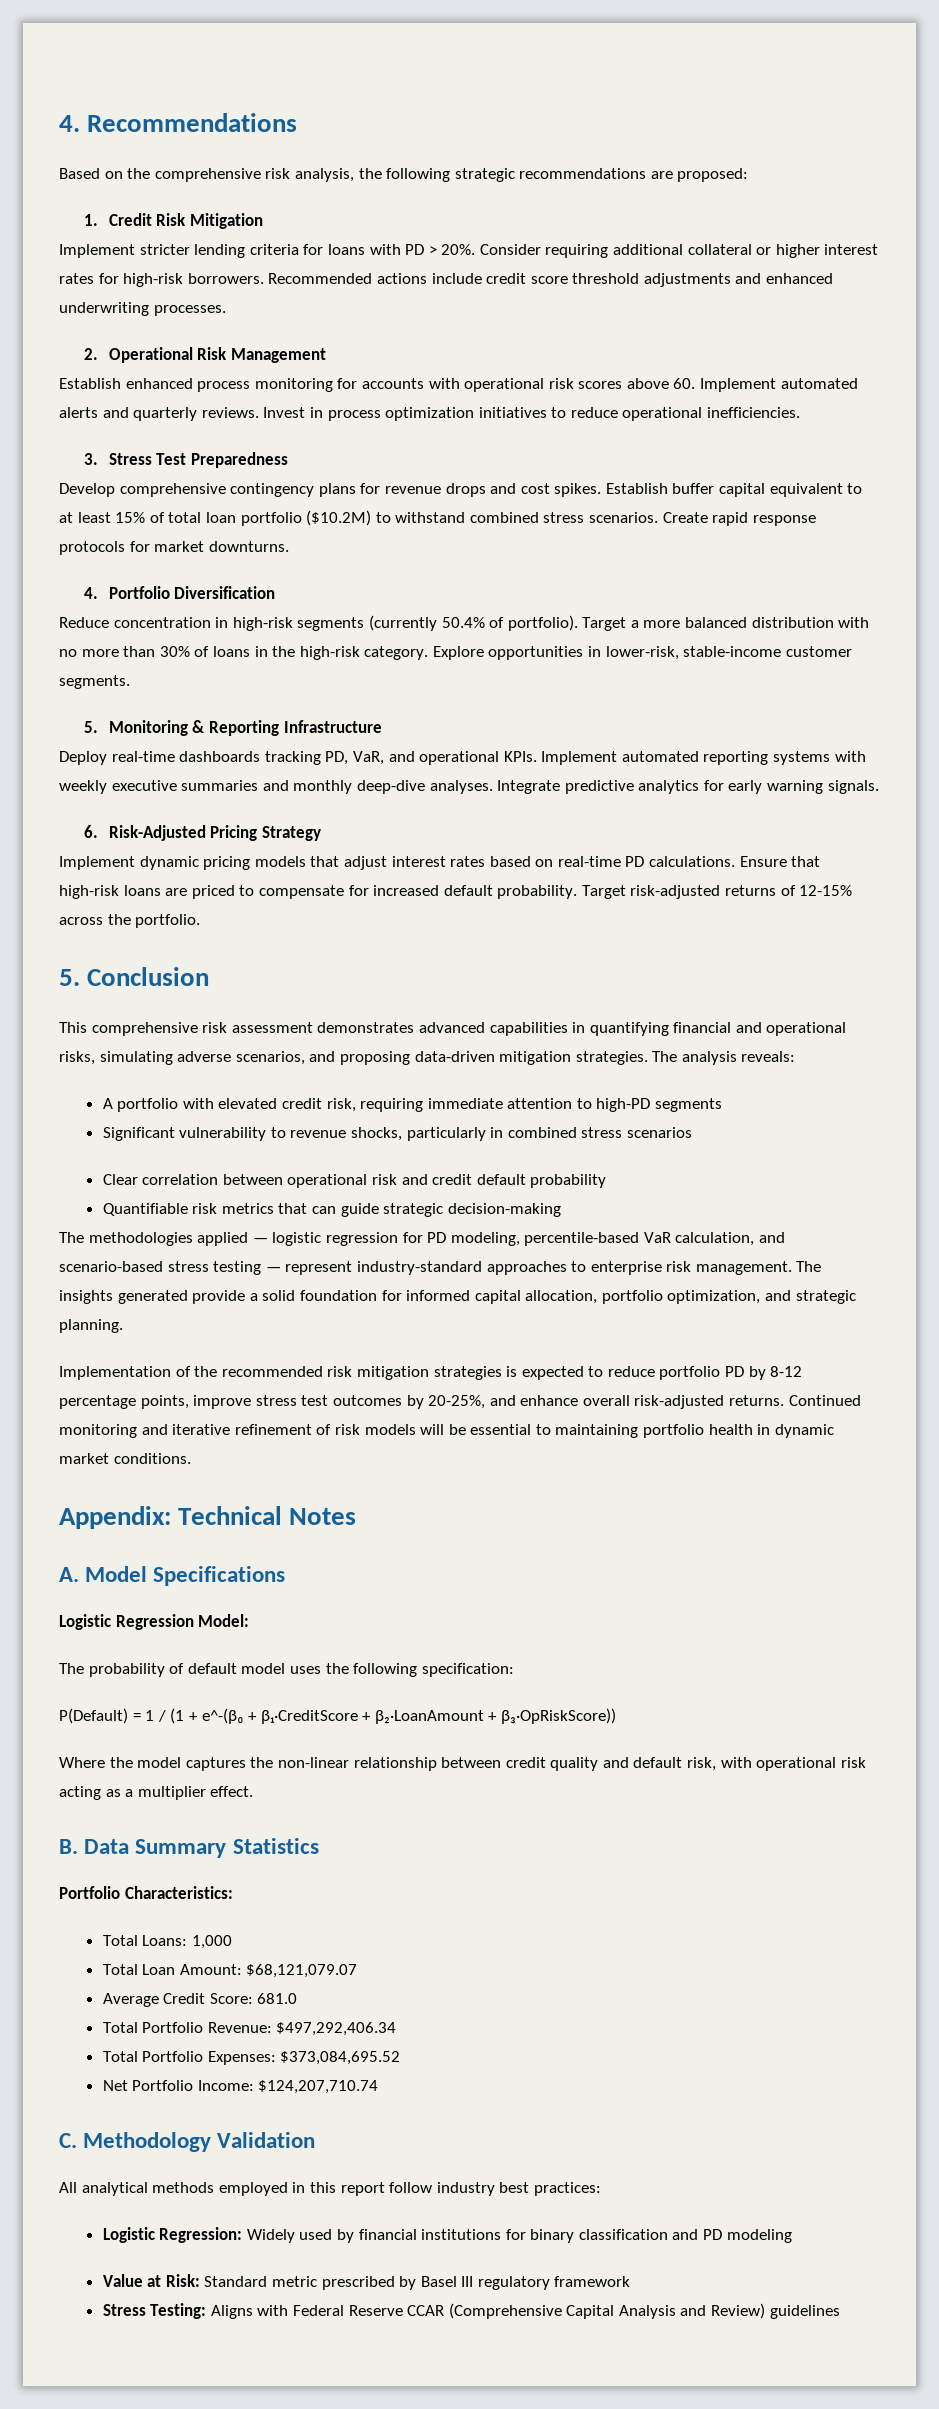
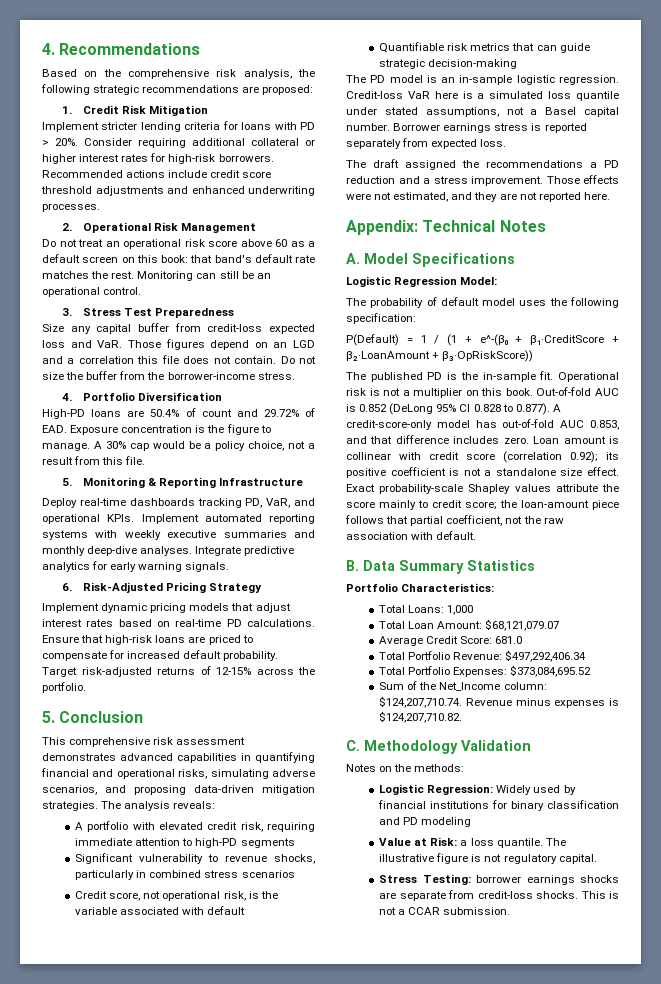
[59,378,858,392] [59,407,801,421] [83,452,288,468] [59,483,863,497] [59,510,816,526] [59,541,289,555] [83,586,276,599] [59,615,870,631] [59,646,852,660] [59,675,130,689] Establish enhanced process monitoring for accounts with operational risk scores above 60. Implement automated alerts and quarterly reviews. Invest in process optimization initiatives to reduce operational inefficiencies. // 3. Stress Test Preparedness // Develop comprehensive contingency plans for revenue drops and cost spikes. Establish buffer capital equivalent to at least 15% of total loan portfolio ($10.2M) to withstand combined stress scenarios. Create rapid response protocols for market downturns. // 4. Portfolio Diversification // Reduce concentration in high-risk segments (currently 50.4% of portfolio). Target a more balanced distribution with no more than 30% of loans in the high-risk category. Explore opportunities in lower-risk, stable-income customer segments. -> [42,239,315,249] [42,254,315,263] [42,271,271,281] [42,287,142,297] [62,308,235,318] [42,323,315,334] [42,339,315,350] [42,355,317,364] [42,371,295,380] [62,392,222,401] [42,408,315,419] [42,424,271,435] [42,441,315,451] [42,456,146,465] Do not treat an operational risk score above 60 as a default screen on this book: that band's default rate matches the rest. Monitoring can still be an operational control. // 3. Stress Test Preparedness // Size any capital buffer from credit-loss expected loss and VaR. Those figures depend on an LGD and a correlation this file does not contain. Do not size the buffer from the borrower-income stress. // 4. Portfolio Diversification // High-PD loans are 50.4% of count and 29.72% of EAD. Exposure concentration is the figure to manage. A 30% cap would be a policy choice, not a result from this file.
[102,1174,607,1188] Clear correlation between operational risk and credit default probability -> [75,891,278,901] [75,906,246,915] Credit score, not operational risk, is the variable associated with default
[88,1232,786,1246] [59,1261,822,1275] [59,1290,856,1304] [59,1319,123,1333] [59,1366,803,1380] [59,1395,861,1409] [59,1424,834,1438] [59,1453,191,1464] methodologies applied — logistic regression for PD modeling, percentile-based VaR calculation, and scenario-based stress testing — represent industry-standard approaches to enterprise risk management. The insights generated provide a solid foundation for informed capital allocation, portfolio optimization, and strategic planning. // Implementation of the recommended risk mitigation strategies is expected to reduce portfolio PD by 8-12 percentage points, improve stress test outcomes by 20-25%, and enhance overall risk-adjusted returns. Continued monitoring and iterative refinement of risk models will be essential to maintaining portfolio health in dynamic market conditions. -> [370,75,619,85] [346,91,619,101] [346,107,619,117] [346,123,587,133] [346,138,507,149] [346,159,619,170] [346,175,619,186] [346,192,610,202] PD model is an in-sample logistic regression. Credit-loss VaR here is a simulated loss quantile under stated assumptions, not a Basel capital number. Borrower earnings stress is reported separately from expected loss. // The draft assigned the recommendations a PD reduction and a stress improvement. Those effects were not estimated, and they are not reported here.
[59,1757,866,1771] [59,1786,254,1800] Where the model captures the non-linear relationship between credit quality and default risk, with operational risk acting as a multiplier effect. -> [346,371,619,382] [346,387,619,398] [346,403,561,415] [346,419,619,430] [346,435,619,444] [346,451,619,463] [346,467,619,478] [346,484,619,494] [346,500,619,510] [345,515,564,526] [346,531,477,540] The published PD is the in-sample fit. Operational risk is not a multiplier on this book. Out-of-fold AUC is 0.852 (DeLong 95% CI 0.828 to 0.877). A credit-score-only model has out-of-fold AUC 0.853, and that difference includes zero. Loan amount is collinear with credit score (correlation 0.92); its positive coefficient is not a standalone size effect. Exact probability-scale Shapley values attribute the score mainly to credit score; the loan-amount piece follows that partial coefficient, not the raw association with default.
[102,2080,379,2094] [59,2132,316,2152] [59,2182,601,2196] Net Portfolio Income: $124,207,710.74 // C. Methodology Validation // All analytical methods employed in this report follow industry best practices: -> [379,681,547,691] [379,696,619,708] [379,711,463,723] [346,740,531,754] [346,764,465,772] Sum of the Net_Income column: $124,207,710.74. Revenue minus expenses is $124,207,710.82. // C. Methodology Validation // Notes on the methods:
[204,2276,631,2290] [102,2303,840,2319] Standard metric prescribed by Basel III regulatory framework // Stress Testing: Aligns with Federal Reserve CCAR (Comprehensive Capital Analysis and Review) guidelines -> [460,838,566,848] [379,853,597,864] [379,874,619,885] [379,890,619,901] [379,907,511,915] a loss quantile. The illustrative figure is not regulatory capital. // Stress Testing: borrower earnings shocks are separate from credit-loss shocks. This is not a CCAR submission.

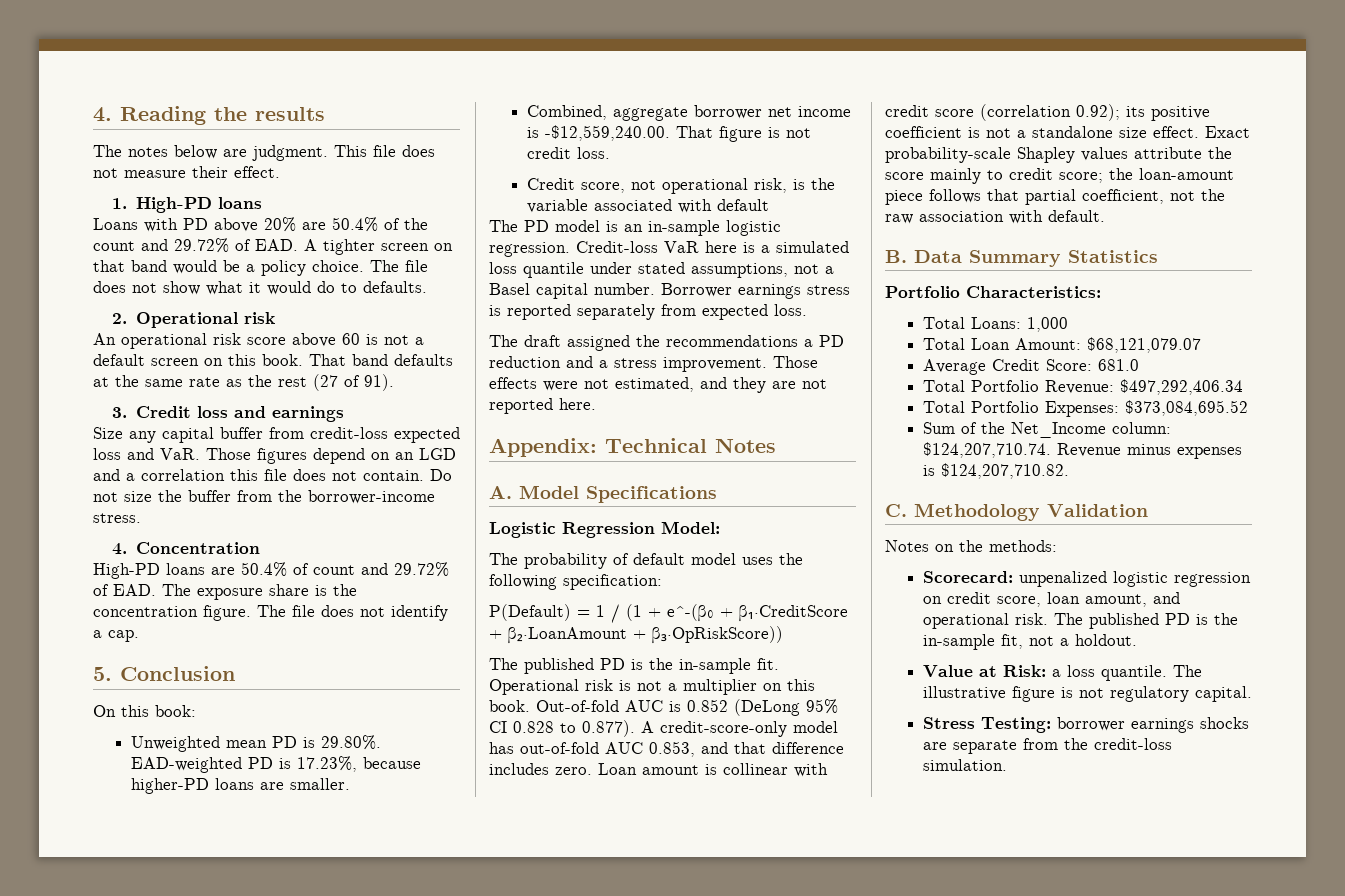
[42,43,201,55] [42,69,315,79] [41,84,314,95] [62,105,209,116] [42,121,315,132] [42,138,315,148] [42,153,274,164] [42,170,272,178] [41,186,315,196] [42,203,100,212] [62,222,257,233] [42,239,120,247] 4. Recommendations // Based on the comprehensive risk analysis, the following strategic recommendations are proposed: // 1. Credit Risk Mitigation // Implement stricter lending criteria for loans with PD > 20%. Consider requiring additional collateral or higher interest rates for high-risk borrowers. Recommended actions include credit score threshold adjustments and enhanced underwriting processes. // 2. Operational Risk Management // Do not treat an -> [93,106,325,125] [93,145,435,161] [93,166,280,178] [112,197,262,213] [93,217,428,232] [93,238,453,255] [93,260,428,276] [93,281,427,295] [112,312,275,328] [93,333,116,345] 4. Reading the results // The notes below are judgment. This file does not measure their effect. // 1. High-PD loans // Loans with PD above 20% are 50.4% of the count and 29.72% of EAD. A tighter screen on that band would be a policy choice. The file does not show what it would do to defaults. // 2. Operational risk // An
[290,241,305,247] as -> [366,334,409,345] is not
[161,254,315,263] [42,271,271,281] [42,287,142,297] [62,308,235,318] book: that band's default rate matches the rest. Monitoring can still be an operational control. // 3. Stress Test Preparedness -> [262,354,453,366] [93,374,394,391] [112,406,344,422] book. That band defaults at the same rate as the rest (27 of 91). // 3. Credit loss and earnings
[82,392,222,401] Portfolio Diversification -> [135,542,260,554] Concentration
[70,424,271,435] [42,441,315,451] [42,456,146,465] [62,477,304,488] [42,498,316,508] [42,514,315,524] [42,530,315,540] [42,546,295,556] [42,561,230,572] [62,582,263,593] [42,603,291,613] [42,619,315,627] [42,635,253,645] [42,650,279,661] [42,666,315,677] [42,682,86,693] [42,711,144,723] [42,737,246,747] [42,752,315,763] [41,768,315,779] [42,785,315,795] [42,801,216,811] [75,821,315,832] [75,838,295,848] [75,853,315,864] [75,870,295,880] Exposure concentration is the figure to manage. A 30% cap would be a policy choice, not a result from this file. // 5. Monitoring & Reporting Infrastructure // Deploy real-time dashboards tracking PD, VaR, and operational KPIs. Implement automated reporting systems with weekly executive summaries and monthly deep-dive analyses. Integrate predictive analytics for early warning signals. // 6. Risk-Adjusted Pricing Strategy // Implement dynamic pricing models that adjust interest rates based on real-time PD calculations. Ensure that high-risk loans are priced to compensate for increased default probability. Target risk-adjusted returns of 12-15% across the portfolio. // 5. Conclusion // This comprehensive risk assessment demonstrates advanced capabilities in quantifying financial and operational risks, simulating adverse scenarios, and proposing data-driven mitigation strategies. The analysis reveals: // A portfolio with elevated credit risk, requiring immediate attention to high-PD segments // Significant vulnerability to revenue shocks, particularly in combined stress scenarios -> [162,584,357,600] [93,605,448,621] [93,630,139,642] [93,666,235,681] [93,705,196,717] [130,735,381,752] [130,756,421,773] [130,778,350,794] [526,105,851,121] [526,125,811,142] [526,147,610,159] The exposure share is the concentration figure. The file does not identify a cap. // 5. Conclusion // On this book: // Unweighted mean PD is 29.80%. EAD-weighted PD is 17.23%, because higher-PD loans are smaller. // Combined, aggregate borrower net income is -$12,559,240.00. That figure is not credit loss.
[379,42,590,53] [379,59,518,69] // Quantifiable risk metrics that can guide strategic decision-making -> (769, 205) none
[379,784,576,795] [378,800,619,811] [379,817,472,827] Logistic Regression: Widely used by financial institutions for binary classification and PD modeling -> [922,571,1251,587] [922,592,1180,607] [922,613,1238,629] [922,634,1137,650] Scorecard: unpenalized logistic regression on credit score, loan amount, and operational risk. The published PD is the in-sample fit, not a holdout.
[477,891,619,899] [379,907,511,915] credit-loss shocks. This is not a CCAR submission. -> [1063,738,1172,750] [922,759,1007,771] the credit-loss simulation.

